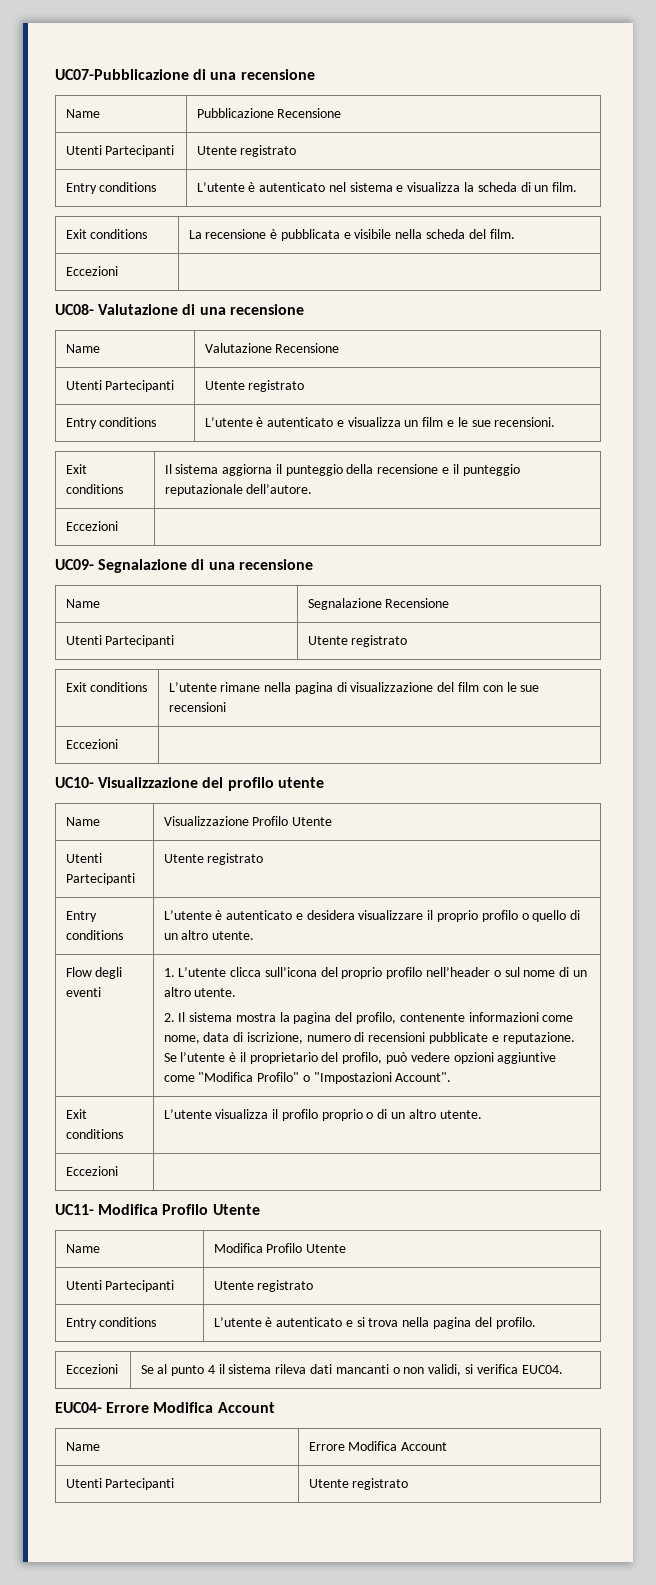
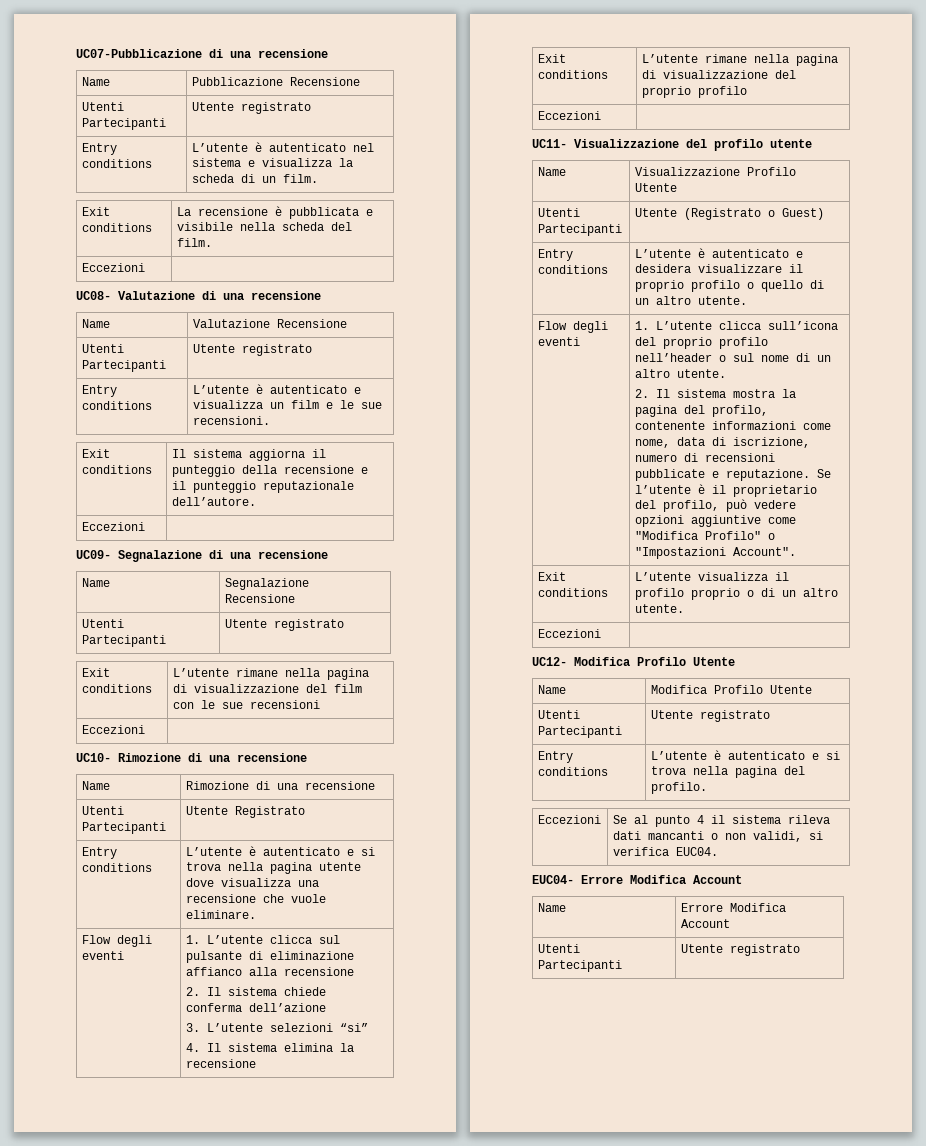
(94, 782) none -> [118,753,307,762] [81,781,110,790] [185,781,375,790] [81,806,124,815] [81,822,166,834] [185,806,305,818] [81,847,117,859] [81,863,152,872] [185,846,375,856] [185,862,361,874] [185,878,319,887] [185,894,326,903] [185,910,256,919] [81,935,152,947] [81,951,124,960] [185,935,340,944] [185,951,354,963] [185,967,354,976] [185,987,326,996] [185,1003,326,1012] [185,1023,368,1032] [185,1043,354,1052] [185,1059,256,1068] [537,54,566,63] [537,70,608,79] [641,54,838,66] [641,70,796,79] [641,86,747,98] [537,111,601,120] [532,139,567,148] Rimozione di una recensione // Name | Rimozione di una recensione // Utenti Partecipanti | Utente Registrato // Entry conditions | L’utente è autenticato e si trova nella pagina utente dove visualizza una recensione che vuole eliminare. // Flow degli eventi | 1. L’utente clicca sul pulsante di eliminazione affianco alla recensione // 2. Il sistema chiede conferma dell’azione // 3. L’utente selezioni “si” // 4. Il sistema elimina la recensione // Exit conditions | L’utente rimane nella pagina di visualizzazione del proprio profilo // Eccezioni | // UC11-
[207,853,264,865] registrato -> [683,208,824,220] (Registrato o Guest)
[55,1204,94,1215] UC11- -> [532,657,567,666] UC12-

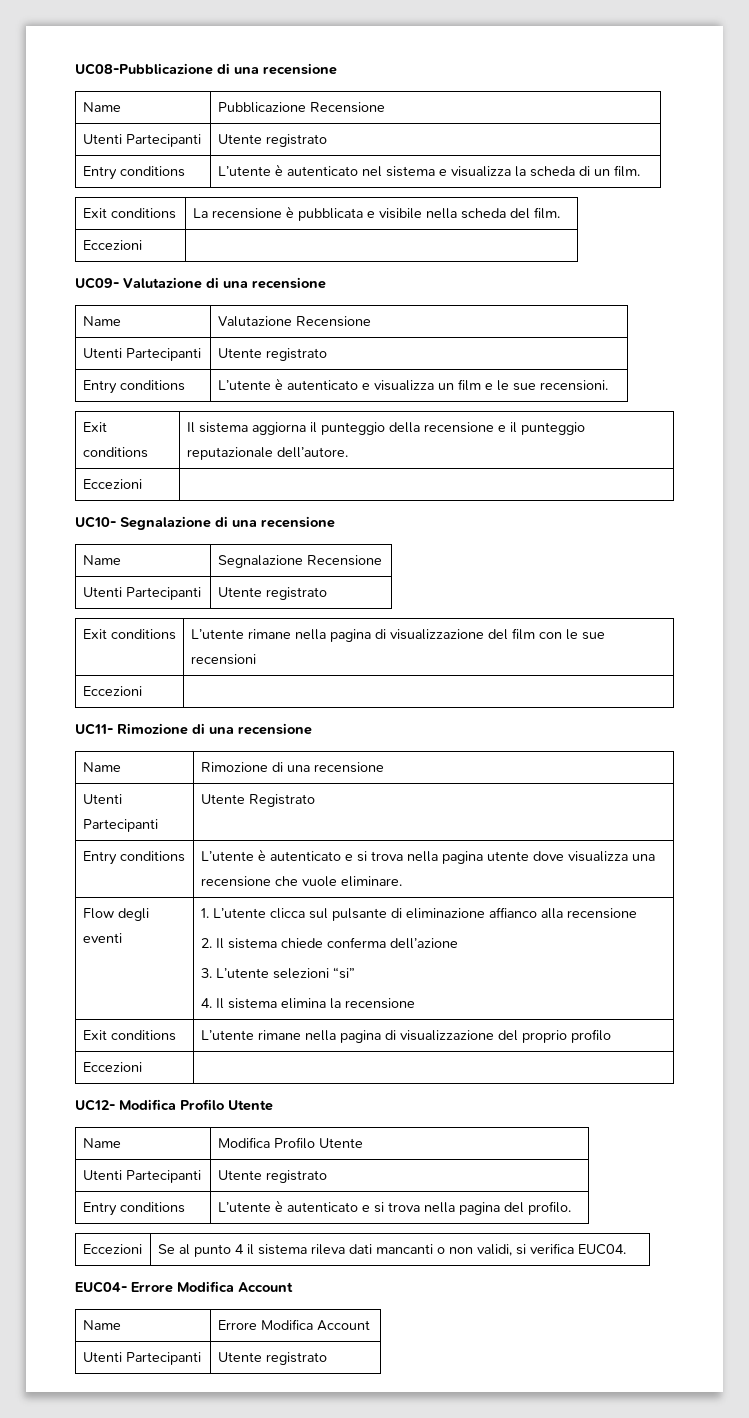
[76,49,202,58] UC07-Pubblicazione -> [75,63,213,75] UC08-Pubblicazione
[76,291,111,300] UC08- -> [75,277,119,289] UC09-
[76,550,111,559] UC09- -> [75,516,116,528] UC10-
[76,753,111,762] UC10- -> [75,723,113,735] UC11-
[532,139,812,151] [537,167,566,176] [634,167,796,176] [634,183,677,192] [537,208,580,217] [537,224,622,236] [634,208,824,220] [537,249,573,261] [537,265,608,274] [634,248,803,258] [634,264,803,273] [634,280,824,292] [634,296,747,305] [537,321,608,333] [537,337,580,346] [634,321,838,330] [634,337,768,349] [634,353,831,362] [634,369,726,378] [634,389,796,398] [634,405,768,417] [634,421,831,430] [634,437,810,448] [634,453,775,462] [634,469,831,481] [634,484,817,497] [634,499,796,512] [634,515,796,527] [634,531,775,540] [634,547,796,559] [537,572,566,581] [537,588,608,597] [634,572,789,581] [634,588,838,600] [634,604,684,613] [537,629,601,638] // UC11- Visualizzazione del profilo utente // Name | Visualizzazione Profilo Utente // Utenti Partecipanti | Utente (Registrato o Guest) // Entry conditions | L’utente è autenticato e desidera visualizzare il proprio profilo o quello di un altro utente. // Flow degli eventi | 1. L’utente clicca sull’icona del proprio profilo nell’header o sul nome di un altro utente. // 2. Il sistema mostra la pagina del profilo, contenente informazioni come nome, data di iscrizione, numero di recensioni pubblicate e reputazione. Se l’utente è il proprietario del profilo, può vedere opzioni aggiuntive come "Modifica Profilo" o "Impostazioni Account". // Exit conditions | L’utente visualizza il profilo proprio o di un altro utente. // Eccezioni | -> (142, 1067) none

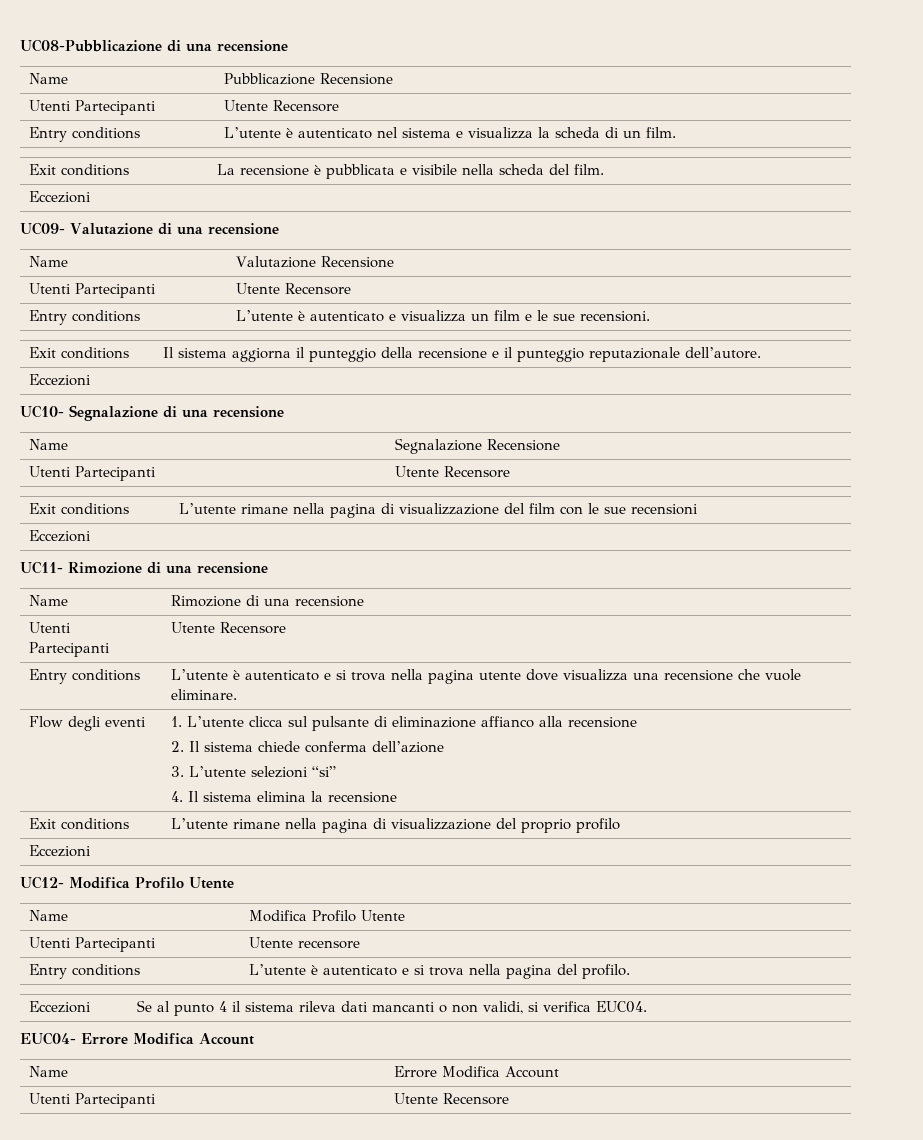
[265,134,327,147] registrato -> [273,100,340,112] Recensore
[265,348,327,361] registrato -> [285,283,352,295] Recensore
[265,587,327,600] registrato -> [444,466,511,478] Recensore
[248,794,315,807] Registrato -> [220,622,287,634] Recensore
[265,1170,327,1183] registrato -> [298,940,361,949] recensore
[265,1352,327,1365] registrato -> [443,1093,510,1105] Recensore

